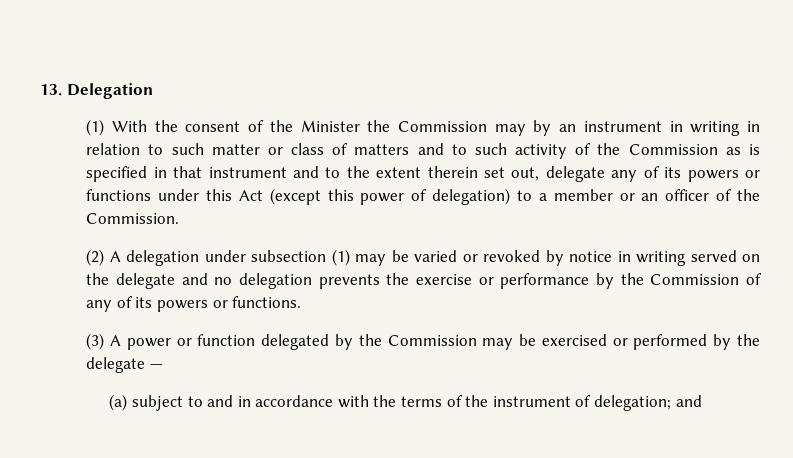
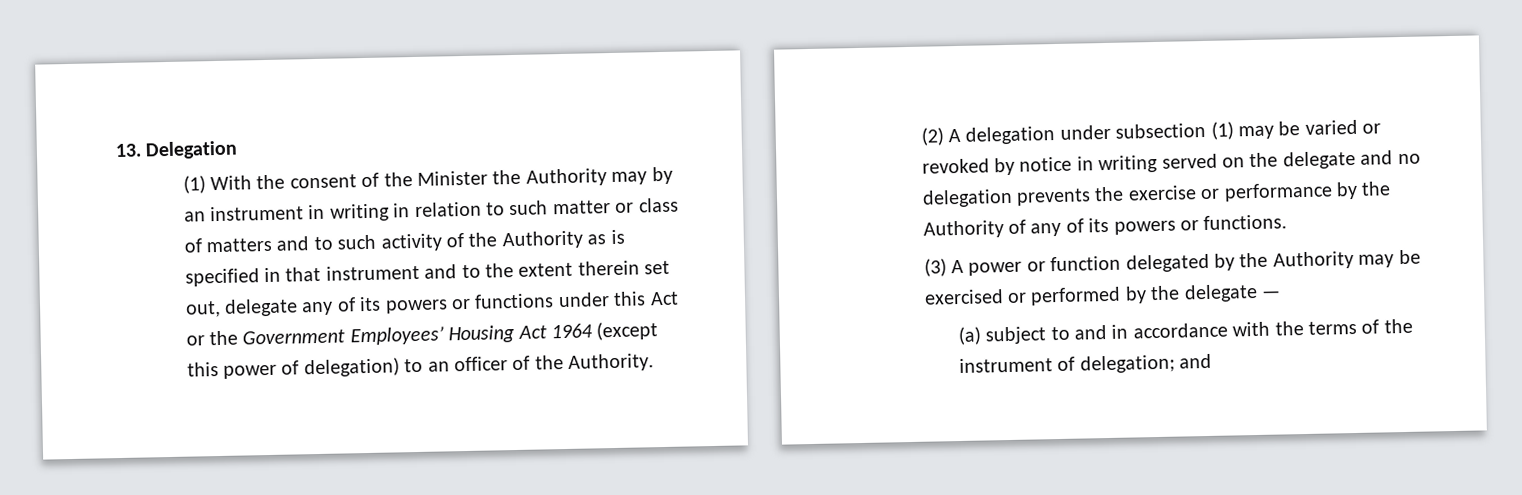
[397,121,487,132] Commission -> [525,168,607,187] Authority
[628,144,718,155] Commission -> [501,230,583,250] Authority
(263, 195) none -> [185,323,593,346] or the Government Employees’ Housing Act 1964
[538,189,635,201] a member or -> (424, 365) none
[86,213,180,224] Commission. -> [568,353,655,372] Authority.
[650,274,740,285] Commission -> [922,220,1004,239] Authority
[387,335,477,346] Commission -> [1272,251,1354,270] Authority

